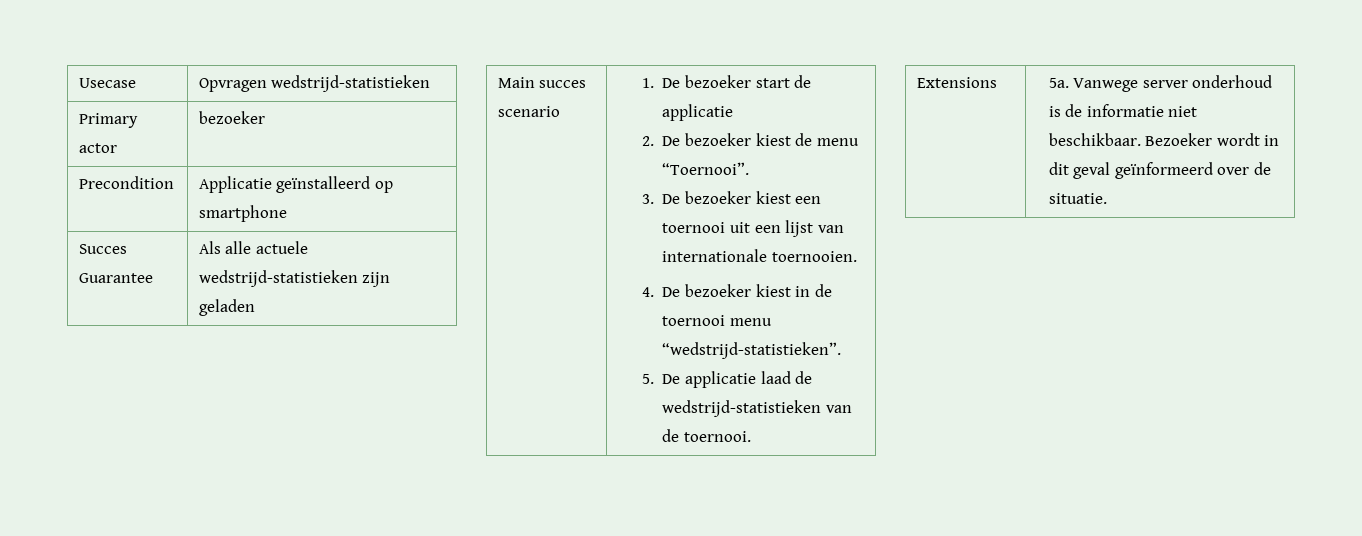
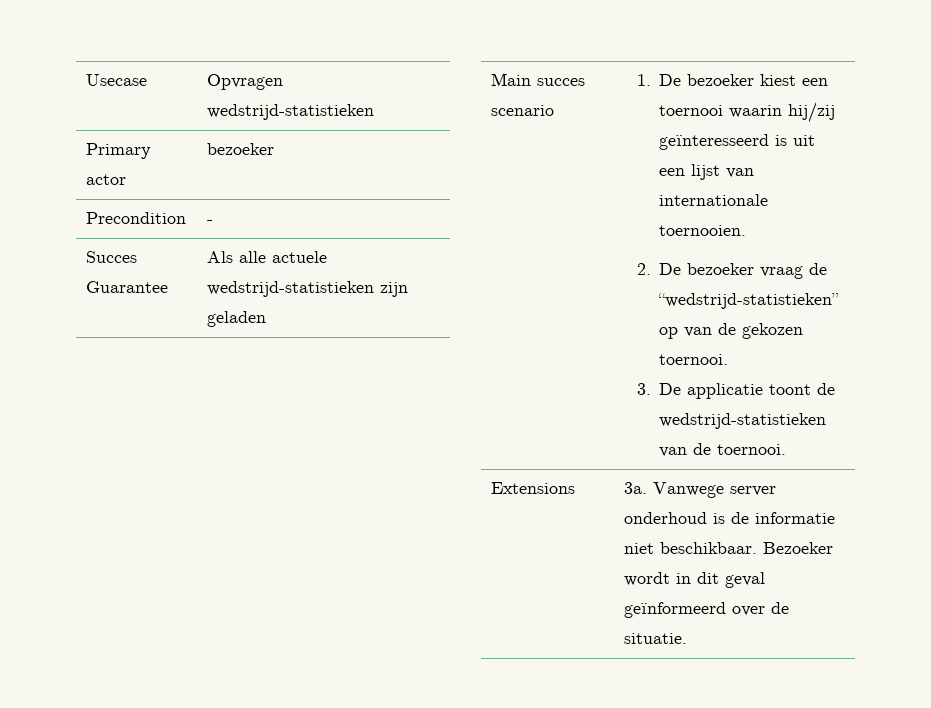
[198,176,393,193] [198,205,287,222] Applicatie geïnstalleerd op smartphone -> [206,220,213,224] -
[755,75,812,88] [662,104,734,121] [641,133,859,146] [662,162,750,175] [641,191,822,204] [662,222,726,233] start de applicatie // 2. De bezoeker kiest de menu “Toernooi”. // 3. De bezoeker kiest een toernooi -> [760,74,829,86] [659,102,836,123] [659,134,788,150] kiest een toernooi waarin hij/zij geïnteresseerd is
[641,284,832,297] [662,315,772,326] [662,342,842,359] [641,374,654,384] 4. De bezoeker kiest in de toernooi menu “wedstrijd-statistieken”. // 5. -> [636,263,828,279] [658,293,840,309] [659,323,804,339] [659,354,729,365] [636,383,651,395] 2. De bezoeker vraag de “wedstrijd-statistieken” op van de gekozen toernooi. // 3.
[760,371,791,384] laad -> [769,384,812,395] toont
[1048,78,1069,88] 5a. -> [624,482,648,494] 3a.

